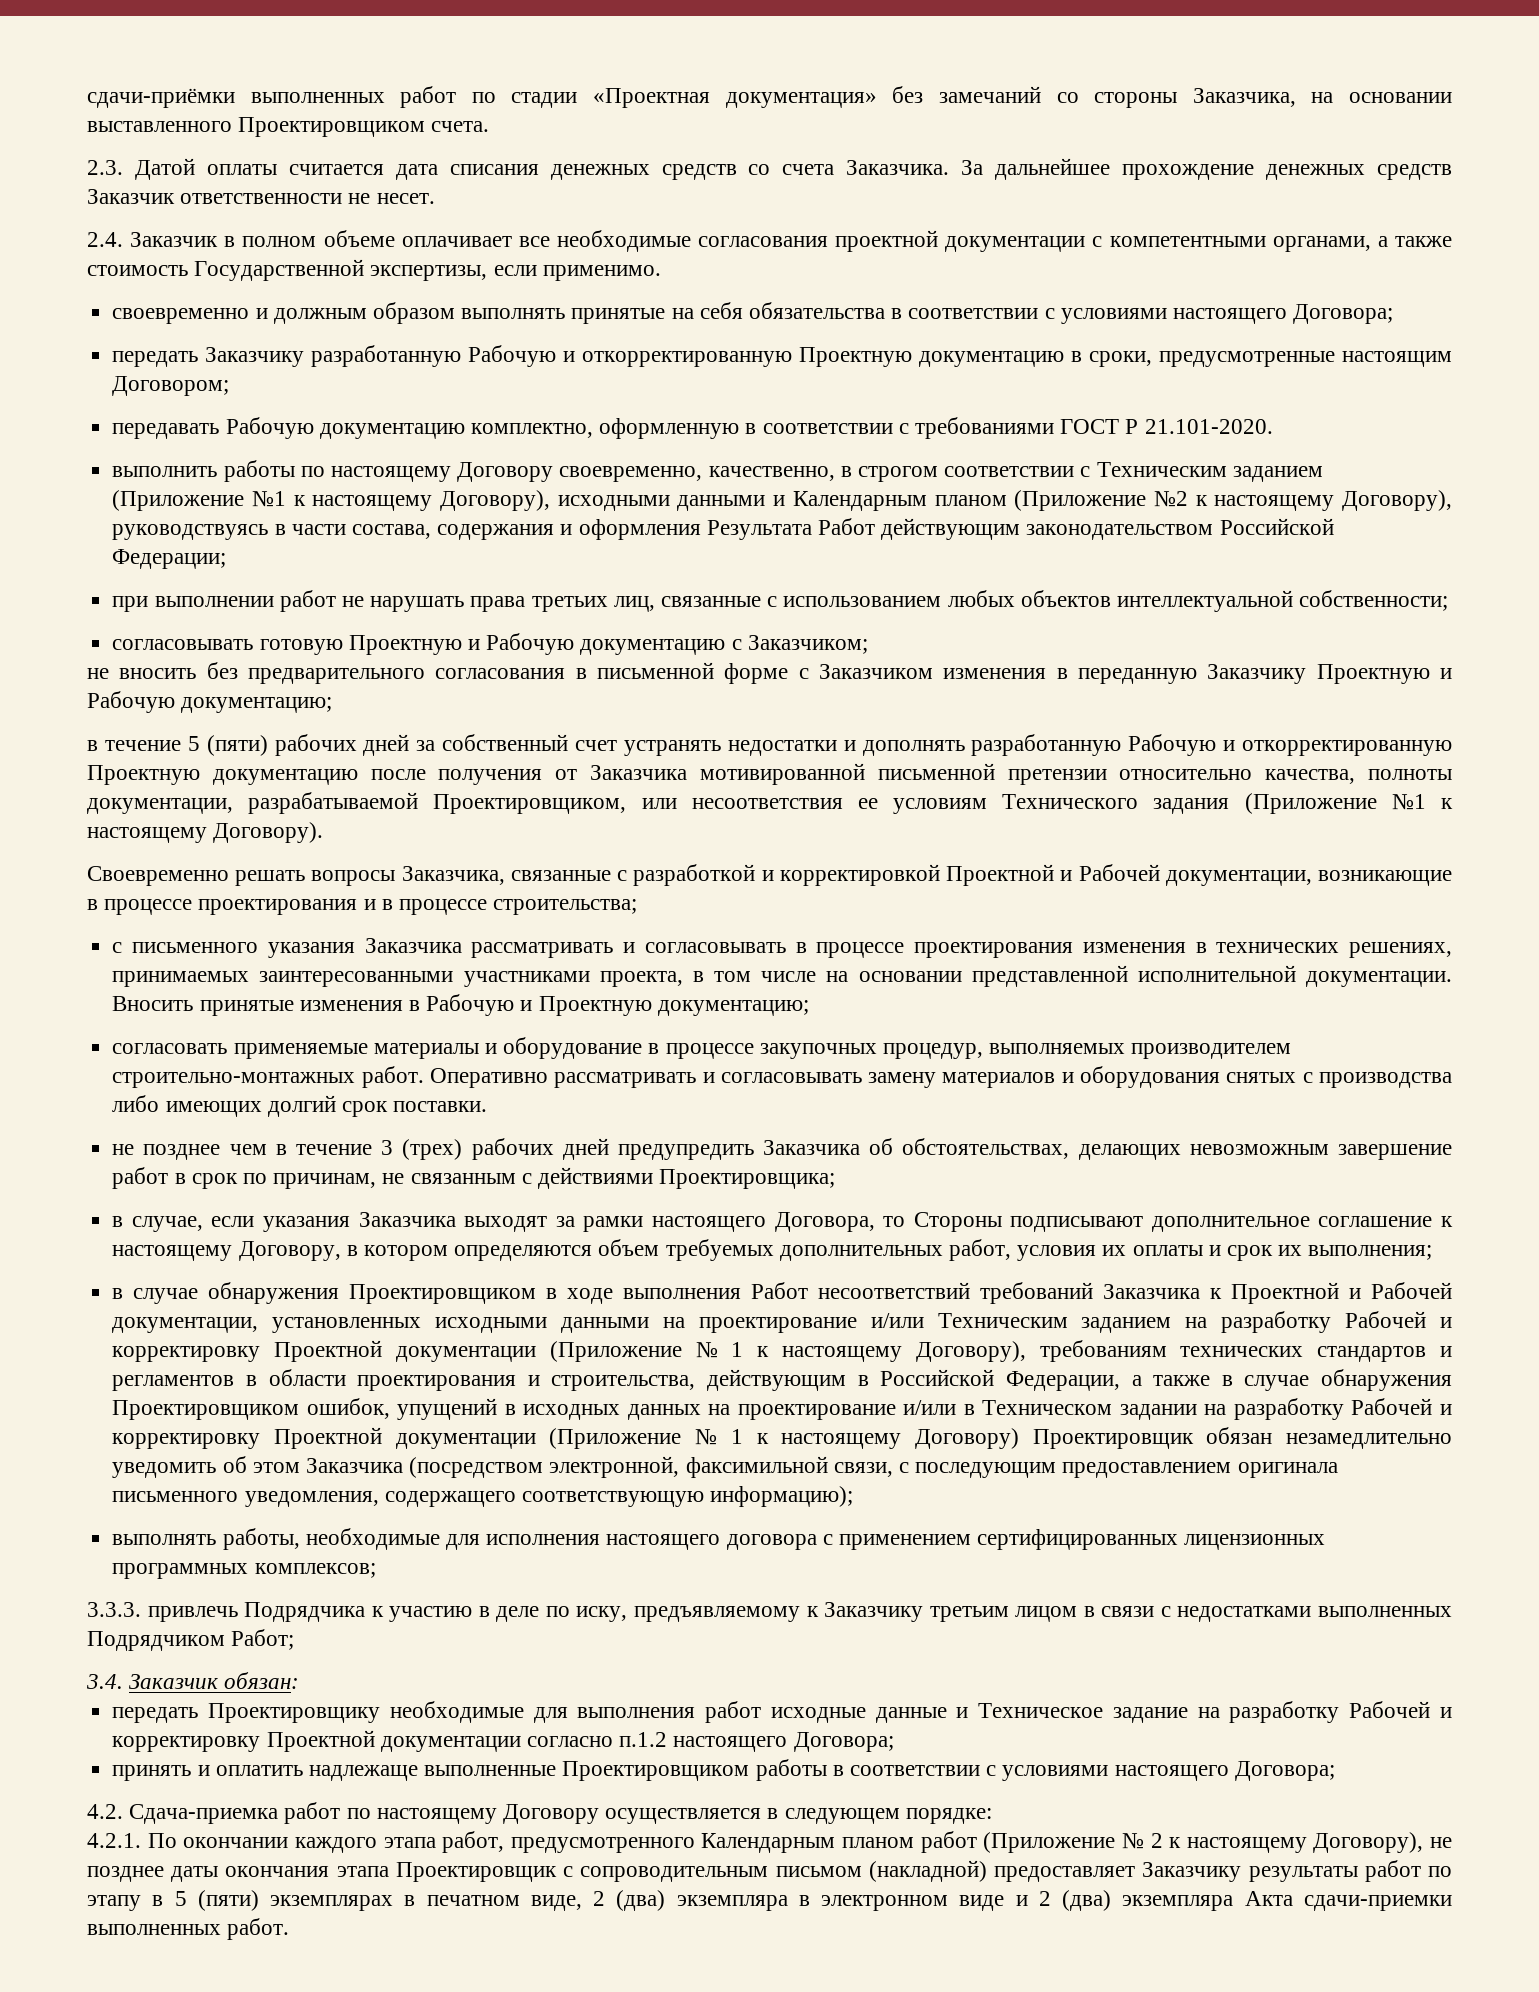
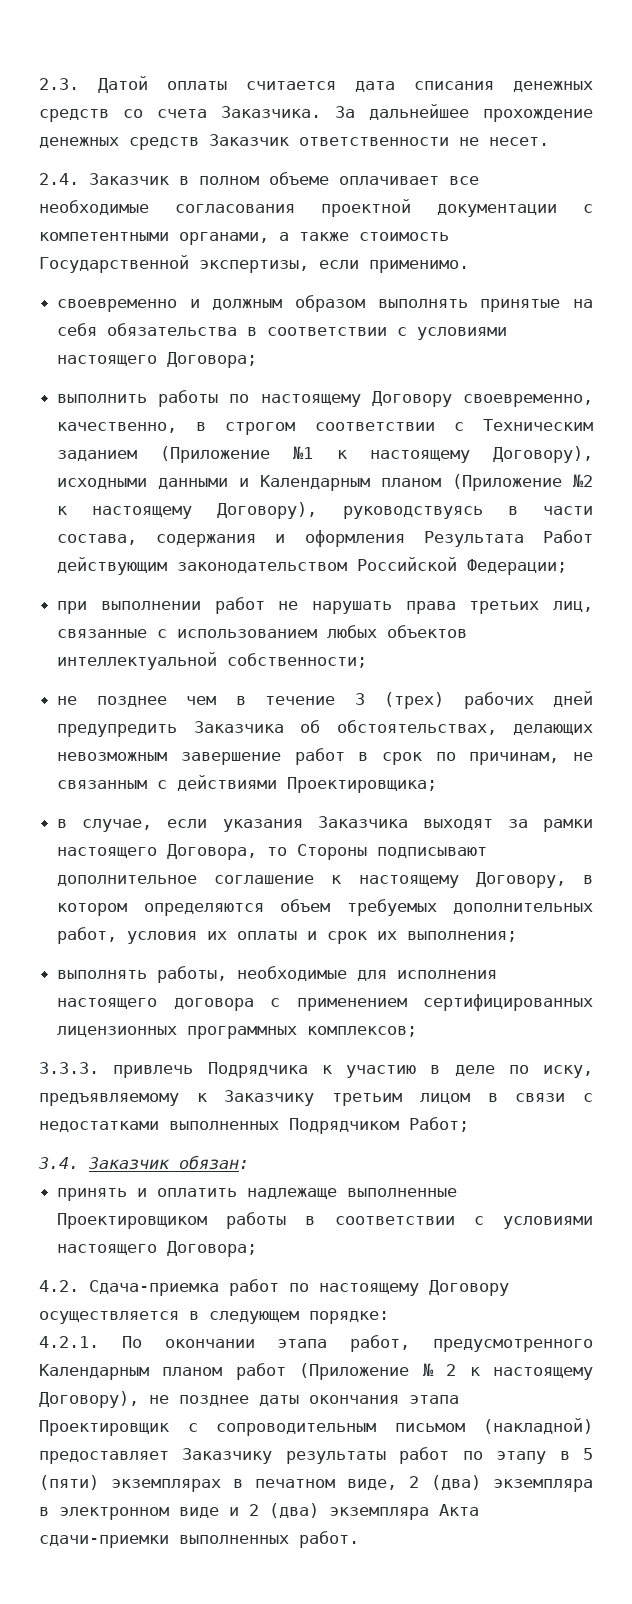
[87,86,1452,108] [87,117,490,137] сдачи-приёмки выполненных работ по стадии «Проектная документация» без замечаний со стороны Заказчика, на основании выставленного Проектировщиком счета. // -> (39, 84) none
[112,345,1452,367] [112,376,230,396] [112,417,1273,439] // передать Заказчику разработанную Рабочую и откорректированную Проектную документацию в сроки, предусмотренные настоящим Договором; // передавать Рабочую документацию комплектно, оформленную в соответствии с требованиями ГОСТ Р 21.101-2020. -> (258, 360) none
[112,633,868,655] [87,662,1452,684] [87,691,333,713] [87,734,1452,756] [87,763,1452,785] [87,792,1454,814] [87,822,324,843] [87,864,1453,886] [87,899,638,915] [112,938,1453,958] [112,965,1452,987] [112,994,809,1016] [112,1037,1292,1059] [112,1066,1453,1088] [112,1095,488,1117] // согласовывать готовую Проектную и Рабочую документацию с Заказчиком; // не вносить без предварительного согласования в письменной форме с Заказчиком изменения в переданную Заказчику Проектную и Рабочую документацию; // в течение 5 (пяти) рабочих дней за собственный счет устранять недостатки и дополнять разработанную Рабочую и откорректированную Проектную документацию после получения от Заказчика мотивированной письменной претензии относительно качества, полноты документации, разрабатываемой Проектировщиком, или несоответствия ее условиям Технического задания (Приложение №1 к настоящему Договору). // Своевременно решать вопросы Заказчика, связанные с разработкой и корректировкой Проектной и Рабочей документации, возникающие в процессе проектирования и в процессе строительства; // с письменного указания Заказчика рассматривать и согласовывать в процессе проектирования изменения в технических решениях, принимаемых заинтересованными участниками проекта, в том числе на основании представленной исполнительной документации. Вносить принятые изменения в Рабочую и Проектную документацию; // согласовать применяемые материалы и оборудование в процессе закупочных процедур, выполняемых производителем строительно-монтажных работ. Оперативно рассматривать и согласовывать замену материалов и оборудования снятых с производства либо имеющих долгий срок поставки. -> (368, 660) none
[112,1282,1452,1304] [112,1311,1452,1333] [112,1340,1453,1362] [112,1369,1453,1391] [112,1398,1452,1420] [112,1427,1453,1449] [112,1456,1338,1478] [112,1486,854,1507] // в случае обнаружения Проектировщиком в ходе выполнения Работ несоответствий требований Заказчика к Проектной и Рабочей документации, установленных исходными данными на проектирование и/или Техническим заданием на разработку Рабочей и корректировку Проектной документации (Приложение № 1 к настоящему Договору), требованиям технических стандартов и регламентов в области проектирования и строительства, действующим в Российской Федерации, а также в случае обнаружения Проектировщиком ошибок, упущений в исходных данных на проектирование и/или в Техническом задании на разработку Рабочей и корректировку Проектной документации (Приложение № 1 к настоящему Договору) Проектировщик обязан незамедлительно уведомить об этом Заказчика (посредством электронной, факсимильной связи, с последующим предоставлением оригинала письменного уведомления, содержащего соответствующую информацию); -> (518, 936) none
[112,1701,1453,1723] [112,1730,894,1752] // передать Проектировщику необходимые для выполнения работ исходные данные и Техническое задание на разработку Рабочей и корректировку Проектной документации согласно п.1.2 настоящего Договора; -> (249, 1162) none
[294,1837,377,1853] каждого -> (255, 1343) none

